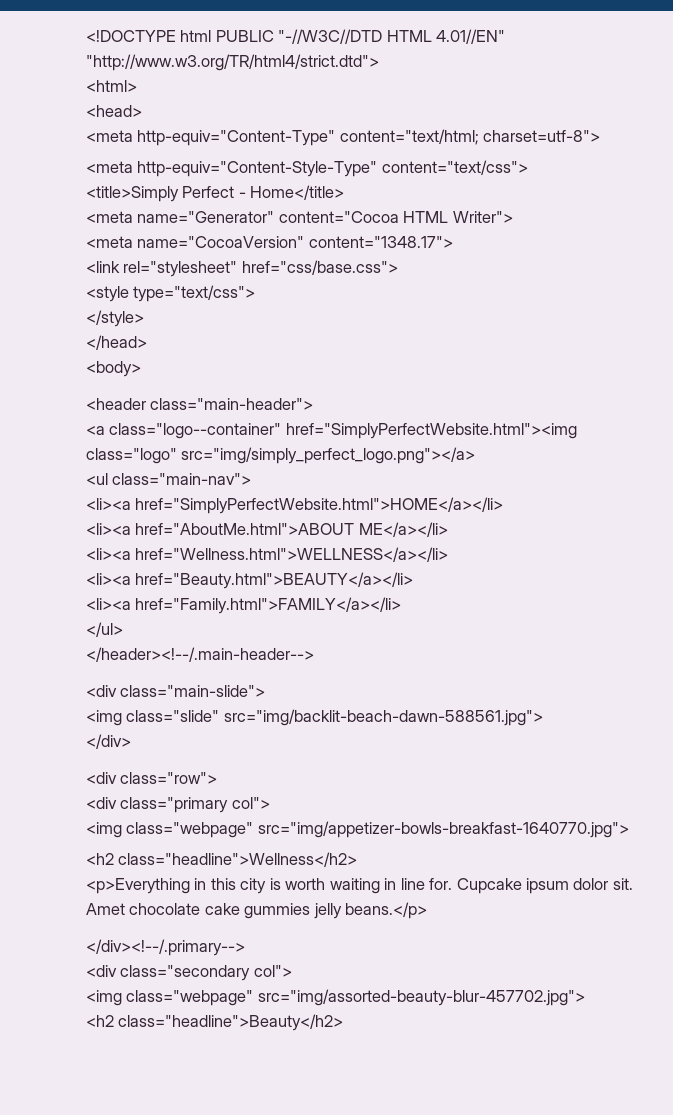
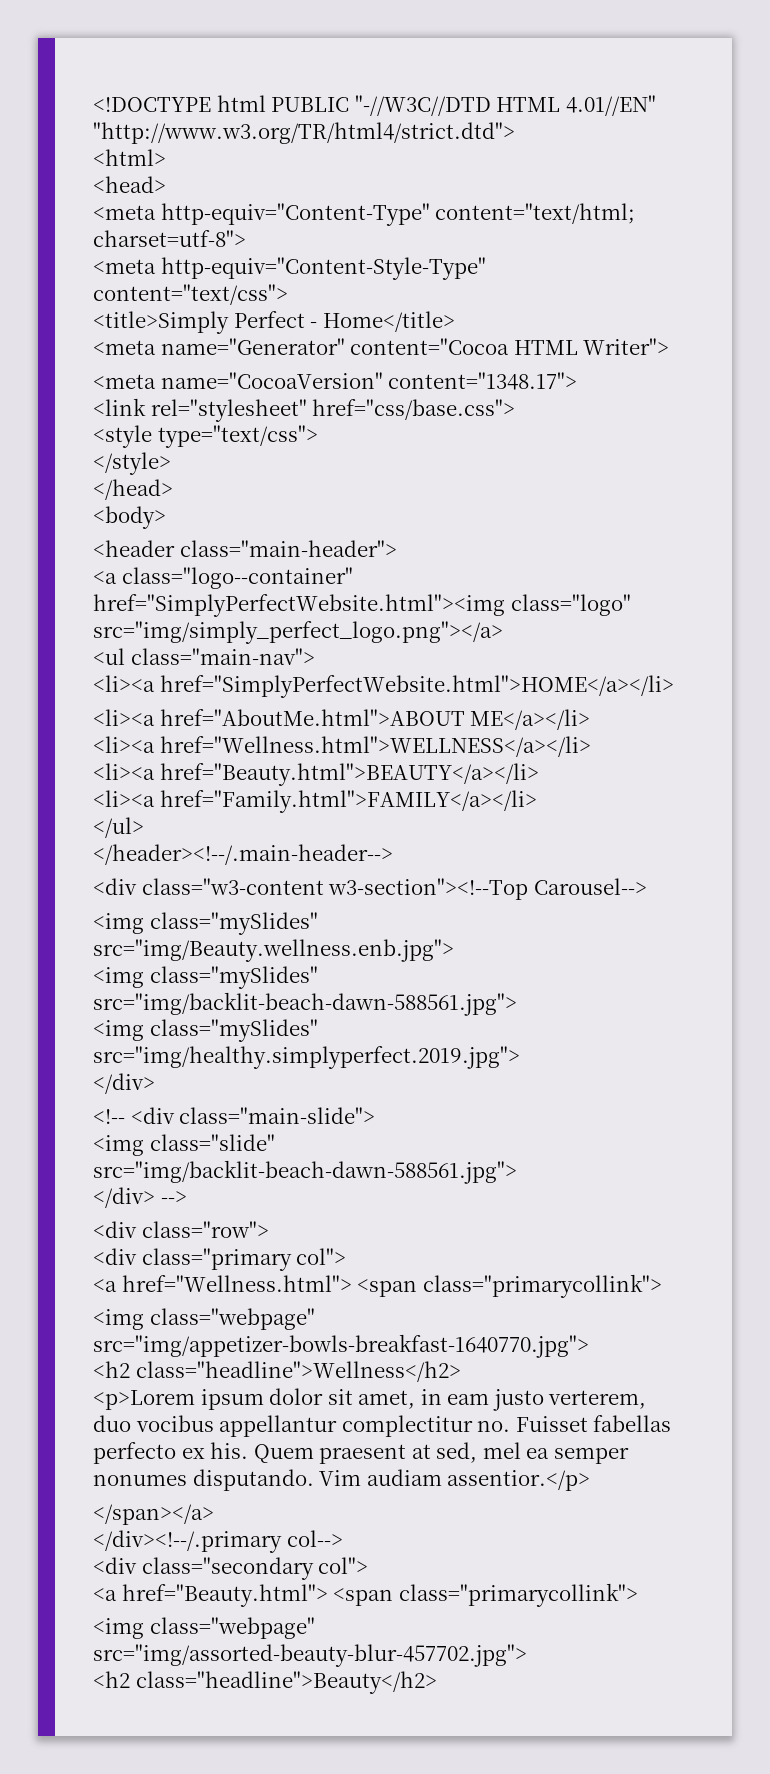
(117, 691) none -> [141,878,647,900] [93,912,318,935] [93,939,454,962] [93,966,318,989] [93,992,517,1016] [93,1019,318,1042] [93,1046,520,1069] [93,1073,155,1094] [93,1107,175,1124] class="w3-content w3-section"><!--Top Carousel--> // <img class="mySlides" src="img/Beauty.wellness.enb.jpg"> // <img class="mySlides" src="img/backlit-beach-dawn-588561.jpg"> // <img class="mySlides" src="img/healthy.simplyperfect.2019.jpg"> // </div> // <!-- <div
(131, 741) none -> [160,1191,187,1204] -->
(270, 803) none -> [93,1274,662,1298] // <a href="Wellness.html"> <span class="primarycollink">
[86,878,633,894] [86,902,428,919] [86,939,245,956] <p>Everything in this city is worth waiting in line for. Cupcake ipsum dolor sit. Amet chocolate cake gummies jelly beans.</p> // </div><!--/.primary--> -> [93,1388,647,1411] [93,1415,672,1437] [93,1442,629,1464] [93,1469,591,1491] [93,1504,214,1525] [93,1530,343,1553] <p>Lorem ipsum dolor sit amet, in eam justo verterem, duo vocibus appellantur complectitur no. Fuisset fabellas perfecto ex his. Quem praesent at sed, mel ea semper nonumes disputando. Vim audiam assentior.</p> // </span></a> // </div><!--/.primary col-->
(292, 971) none -> [93,1583,638,1607] // <a href="Beauty.html"> <span class="primarycollink">

